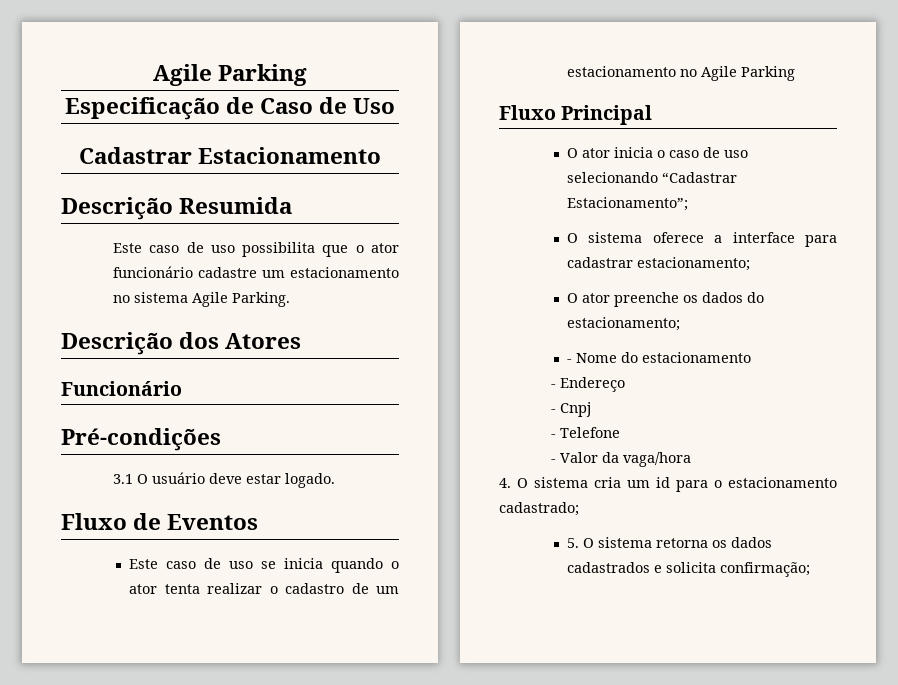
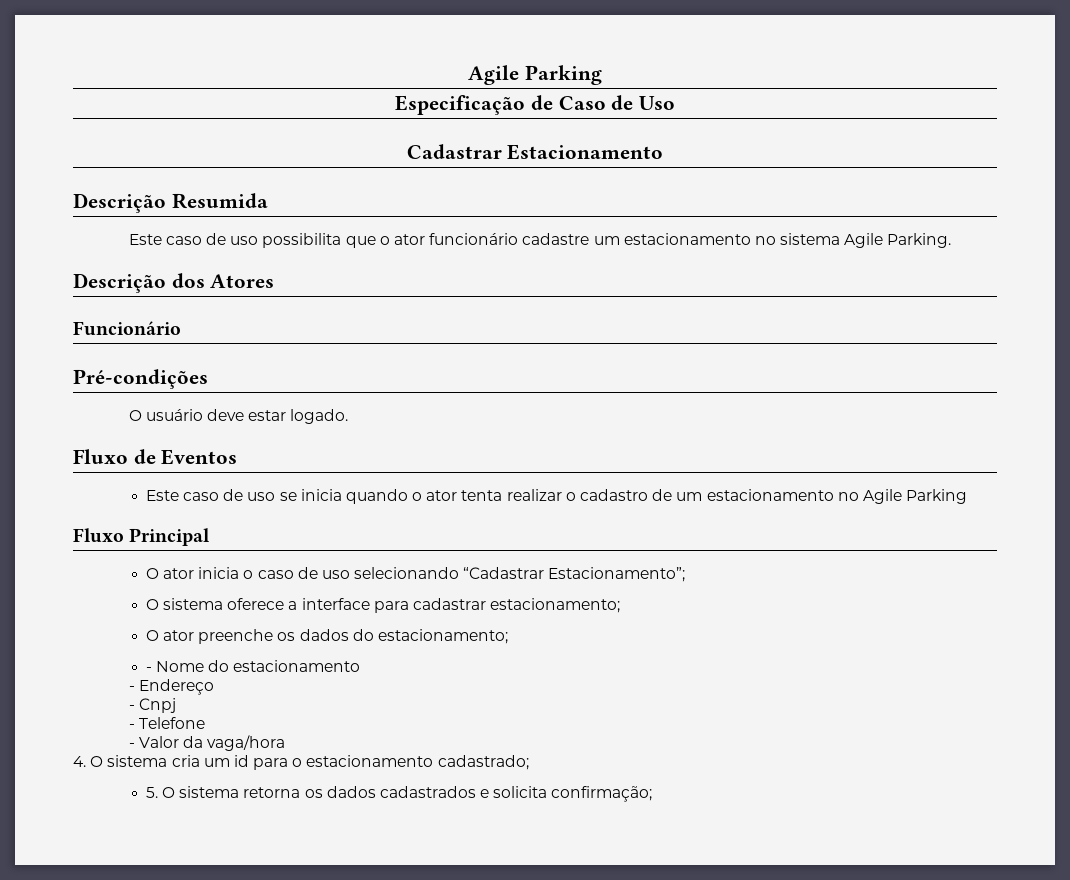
[113,474,134,484] 3.1 -> (208, 379) none

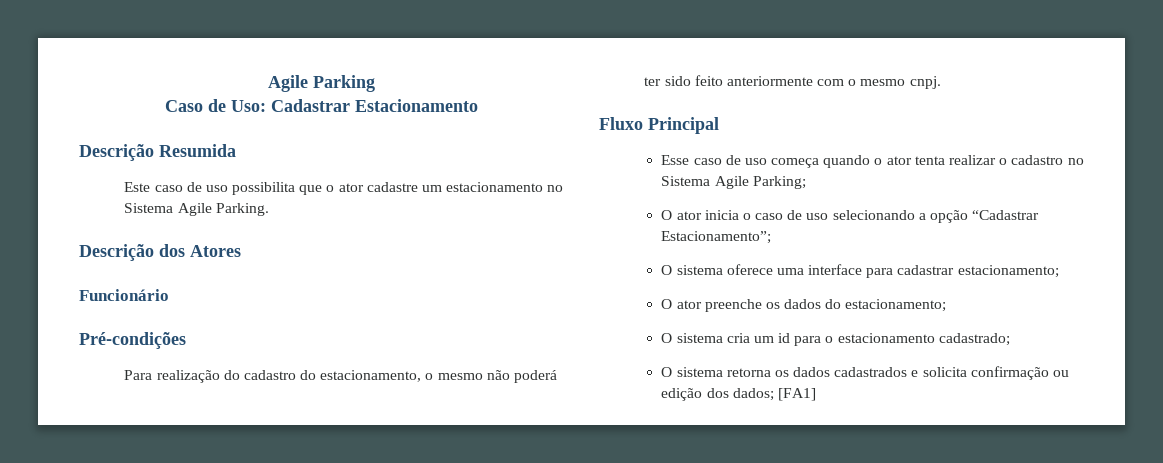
[468,65,602,85] [395,95,553,115] Agile Parking // Especificação de -> [268,75,375,92] Agile Parking //
[638,96,675,110] Uso // -> [231,100,266,112] Uso:
[429,233,519,245] funcionário -> (364, 187) none
[780,233,841,245] sistema -> [124,203,174,213] Sistema
[128,409,349,424] [73,449,238,465] [145,489,342,501] O usuário deve estar logado. // Fluxo de Eventos // Este caso de uso se inicia -> [124,370,557,383] [644,75,941,89] [599,117,719,134] [661,155,820,168] Para realização do cadastro do estacionamento, o mesmo não poderá ter sido feito anteriormente com o mesmo cnpj. // Fluxo Principal // Esse caso de uso começa
[652,489,968,504] [73,528,211,546] de um estacionamento no Agile Parking // Fluxo Principal -> [1067,158,1084,165] [661,176,806,189] no Sistema Agile Parking;
(460, 573) none -> [918,210,969,223] a opção
[288,601,298,610] a -> [776,268,804,275] uma
[145,660,361,672] [128,679,214,695] [128,698,176,713] [128,717,205,729] [128,735,286,751] [73,756,86,767] - Nome do estacionamento // - Endereço // - Cnpj // - Telefone // - Valor da vaga/hora // 4. -> (947, 305) none
[145,787,158,798] 5. -> (1010, 339) none
[551,786,653,802] confirmação; -> [970,366,1070,380] [661,388,816,401] confirmação ou edição dos dados; [FA1]

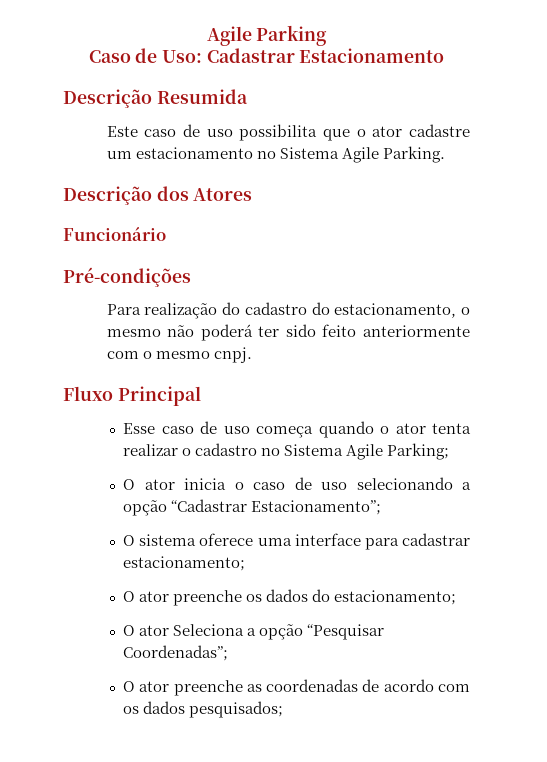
[676,333,1010,346] [661,366,1070,380] [661,388,816,401] sistema cria um id para o estacionamento cadastrado; // O sistema retorna os dados cadastrados e solicita confirmação ou edição dos dados; [FA1] -> [139,624,385,640] [123,645,229,661] [123,679,471,696] [123,701,284,718] ator Seleciona a opção “Pesquisar Coordenadas”; // O ator preenche as coordenadas de acordo com os dados pesquisados;

